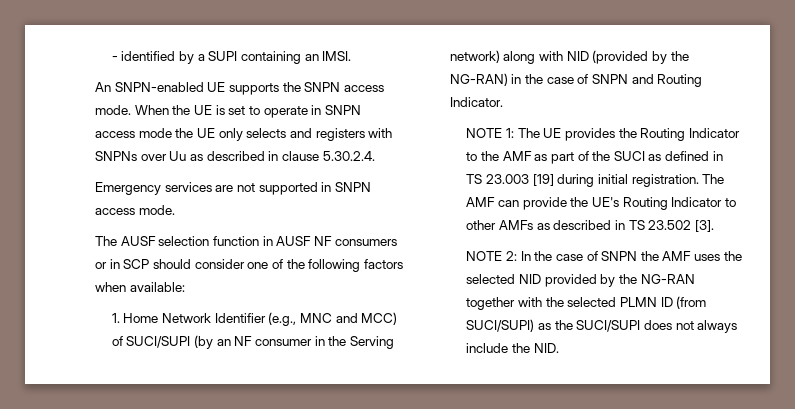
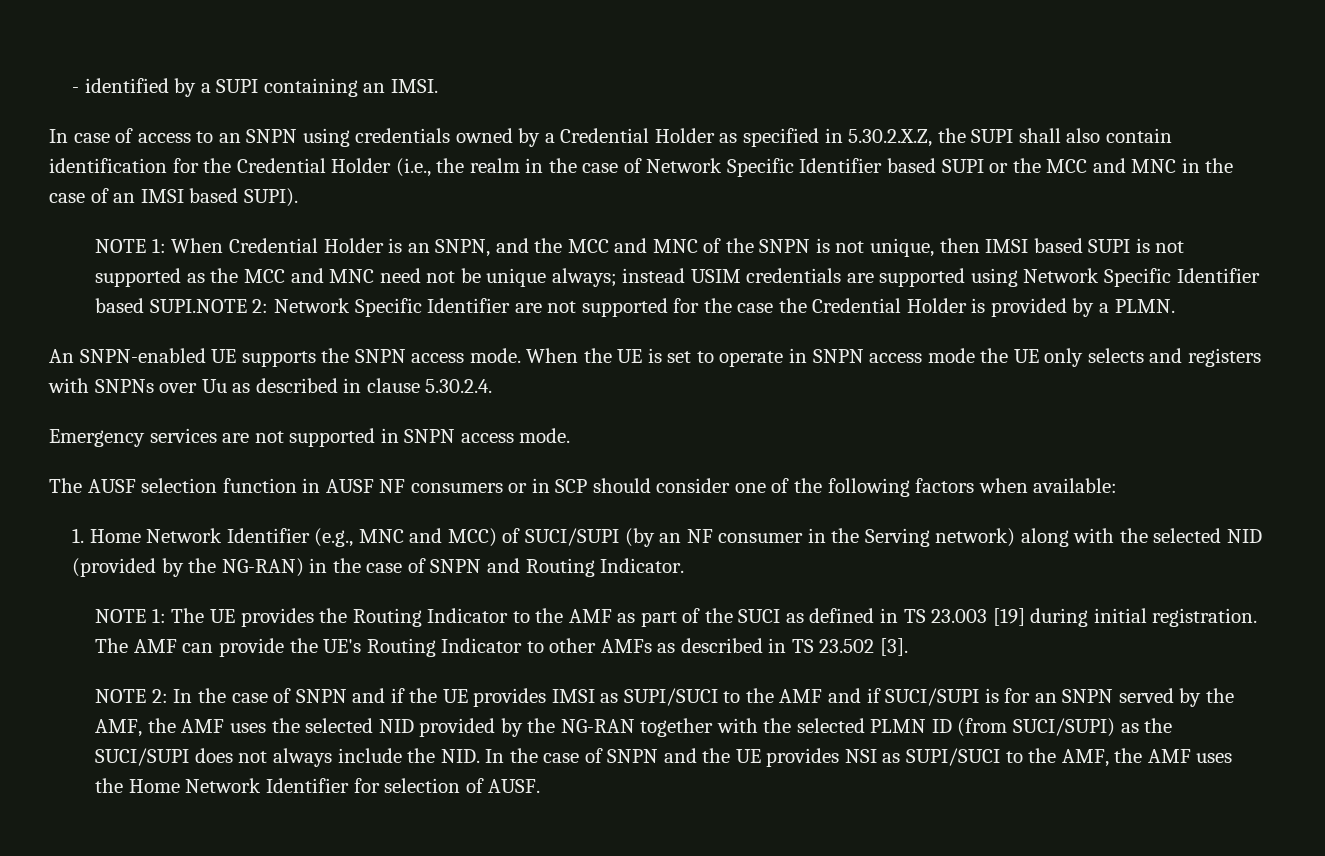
(352, 56) none -> [49,128,1172,147] [49,158,1234,177] [49,188,298,207] [95,238,1185,257] [95,268,1260,287] [95,298,1175,317] // In case of access to an SNPN using credentials owned by a Credential Holder as specified in 5.30.2.X.Z, the SUPI shall also contain identification for the Credential Holder (i.e., the realm in the case of Network Specific Identifier based SUPI or the MCC and MNC in the case of an IMSI based SUPI). // NOTE 1: When Credential Holder is an SNPN, and the MCC and MNC of the SNPN is not unique, then IMSI based SUPI is not supported as the MCC and MNC need not be unique always; instead USIM credentials are supported using Network Specific Identifier based SUPI.NOTE 2: Network Specific Identifier are not supported for the case the Credential Holder is provided by a PLMN.
(563, 56) none -> [1119,528,1222,543] the selected
(638, 256) none -> [352,688,1234,707] [95,719,143,737] and if the UE provides IMSI as SUPI/SUCI to the AMF and if SUCI/SUPI is for an SNPN served by the AMF,
(559, 348) none -> [485,748,1233,767] [95,778,541,793] In the case of SNPN and the UE provides NSI as SUPI/SUCI to the AMF, the AMF uses the Home Network Identifier for selection of AUSF.

